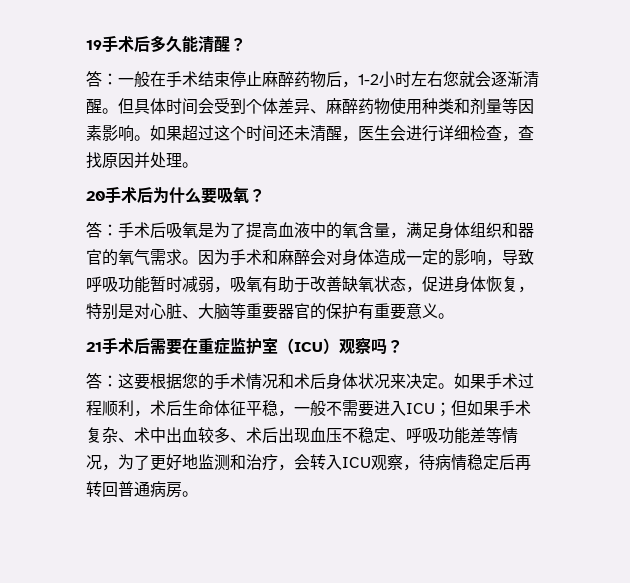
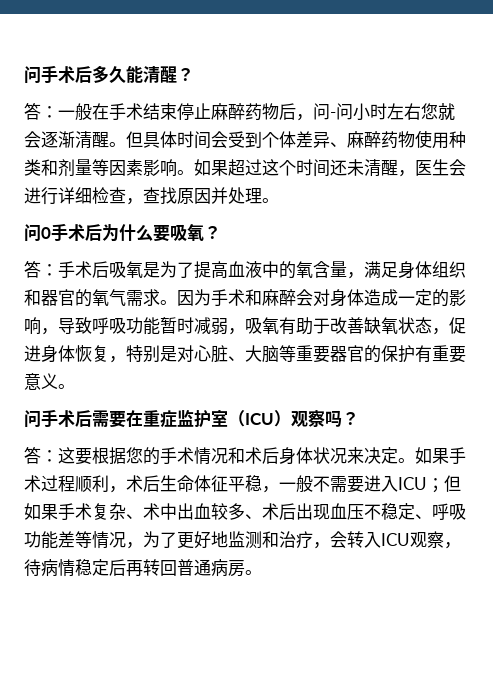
[86,40,102,50] 19 -> [24,66,41,84] 问
[358,74,379,85] 1-2 -> [313,103,353,120] 问-问
[86,191,105,201] 20 -> [24,224,51,242] 问0
[86,342,102,352] 21 -> [24,410,41,428] 问

